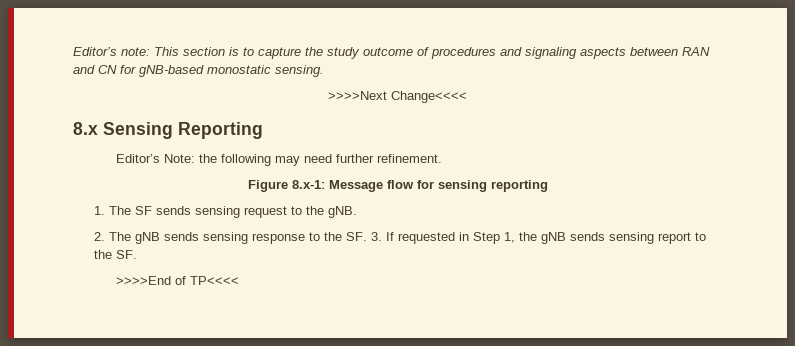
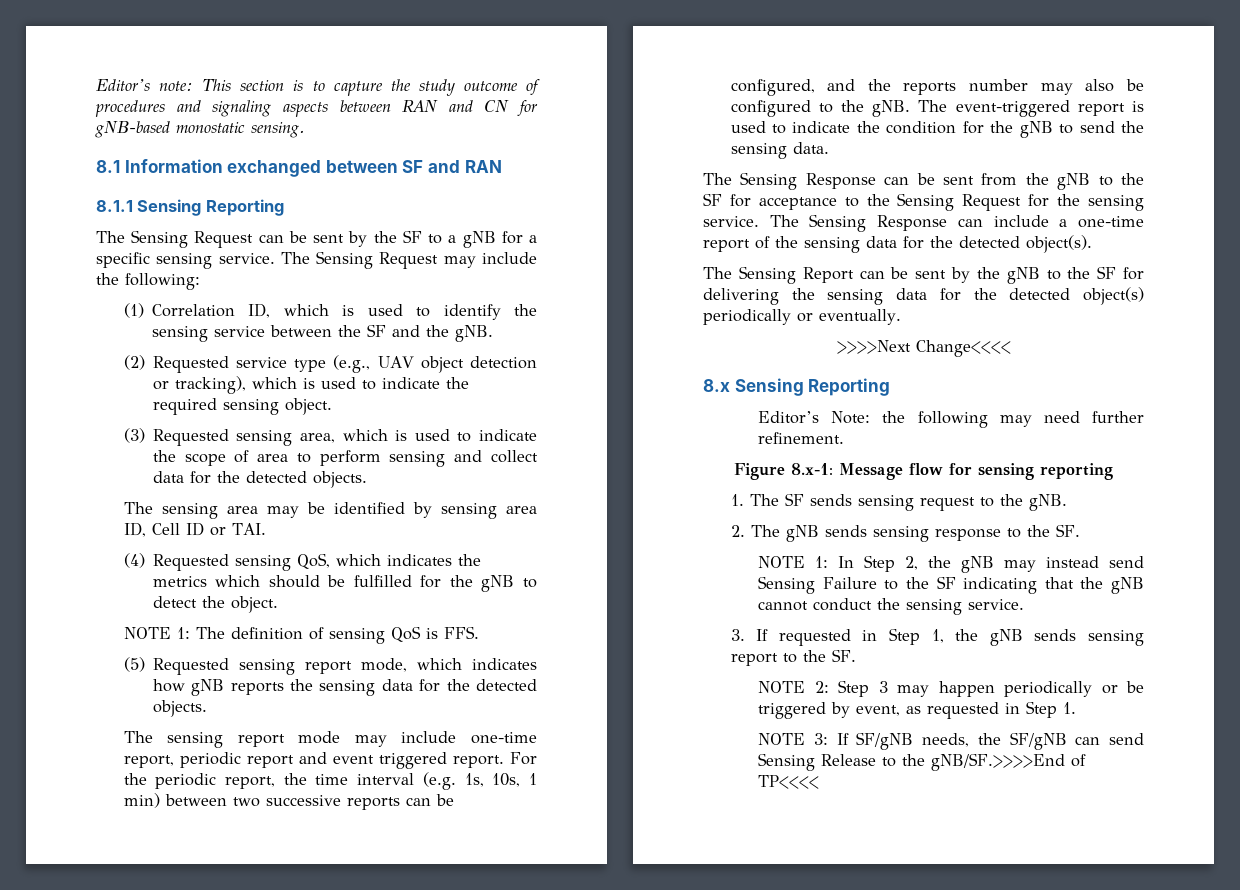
(324, 71) none -> [96,159,502,177] [96,199,284,216] [96,230,537,248] [96,251,537,269] [96,273,200,290] [123,303,537,320] [151,324,493,342] [123,355,537,373] [152,376,469,394] [152,398,332,415] [123,428,537,446] [152,450,538,467] [152,471,367,488] [123,502,537,519] [123,522,266,537] [123,553,481,571] [152,575,537,592] [152,596,278,613] [123,626,479,644] [123,657,537,675] [152,679,537,696] [152,700,207,717] [123,731,537,748] [123,752,537,769] [123,772,537,790] [123,793,454,810] [730,79,1144,96] [730,100,1144,117] [730,121,1144,138] [730,142,829,159] [703,172,1144,190] [703,193,1144,211] [703,214,1144,232] [703,235,1092,253] [703,266,1144,284] [703,287,1144,305] [703,309,901,325] // 8.1 Information exchanged between SF and RAN // 8.1.1 Sensing Reporting // The Sensing Request can be sent by the SF to a gNB for a specific sensing service. The Sensing Request may include the following: // (1) Correlation ID, which is used to identify the sensing service between the SF and the gNB. // (2) Requested service type (e.g., UAV object detection or tracking), which is used to indicate the required sensing object. // (3) Requested sensing area, which is used to indicate the scope of area to perform sensing and collect data for the detected objects. // The sensing area may be identified by sensing area ID, Cell ID or TAI. // (4) Requested sensing QoS, which indicates the metrics which should be fulfilled for the gNB to detect the object. // NOTE 1: The definition of sensing QoS is FFS. // (5) Requested sensing report mode, which indicates how gNB reports the sensing data for the detected objects. // The sensing report mode may include one-time report, periodic report and event triggered report. For the periodic report, the time interval (e.g. 1s, 10s, 1 min) between two successive reports can be configured, and the reports number may also be configured to the gNB. The event-triggered report is used to indicate the condition for the gNB to send the sensing data. // The Sensing Response can be sent from the gNB to the SF for acceptance to the Sensing Request for the sensing service. The Sensing Response can include a one-time report of the sensing data for the detected object(s). // The Sensing Report can be sent by the gNB to the SF for delivering the sensing data for the detected object(s) periodically or eventually.
(368, 236) none -> [758,555,1144,573] [758,576,1144,594] [758,598,1025,615] // NOTE 1: In Step 2, the gNB may instead send Sensing Failure to the SF indicating that the gNB cannot conduct the sensing service. //
[115,276,171,285] >>>>End -> [758,680,1144,697] [758,701,1077,719] [758,732,1144,750] [758,753,1066,771] NOTE 2: Step 3 may happen periodically or be triggered by event, as requested in Step 1. // NOTE 3: If SF/gNB needs, the SF/gNB can send Sensing Release to the gNB/SF.>>>>End

